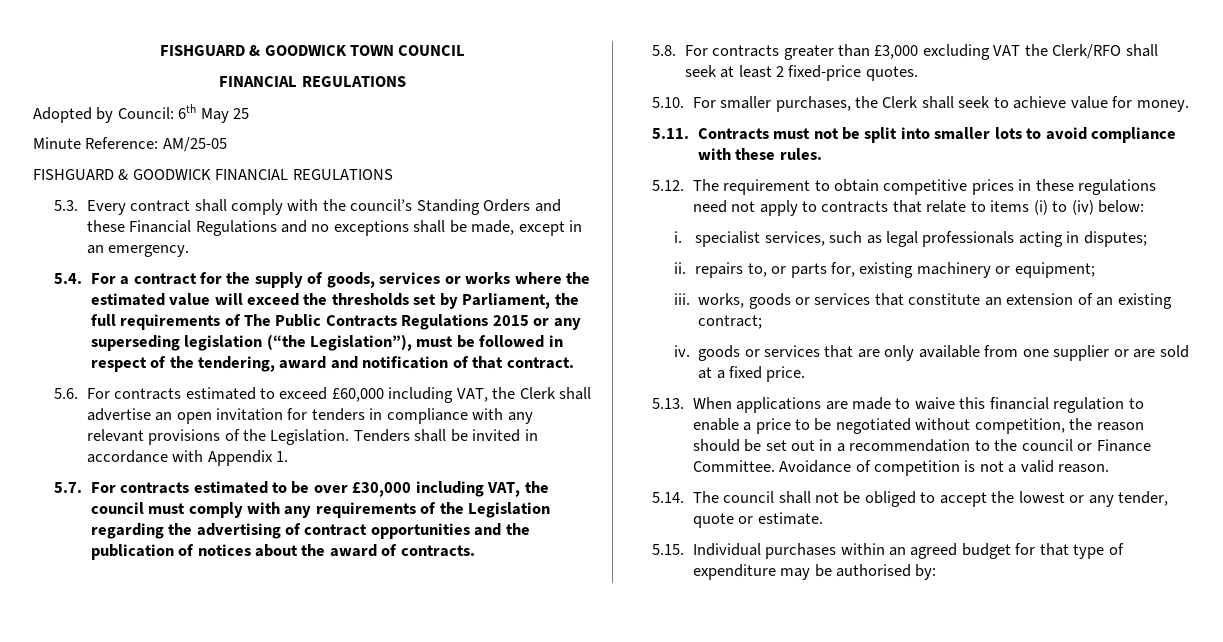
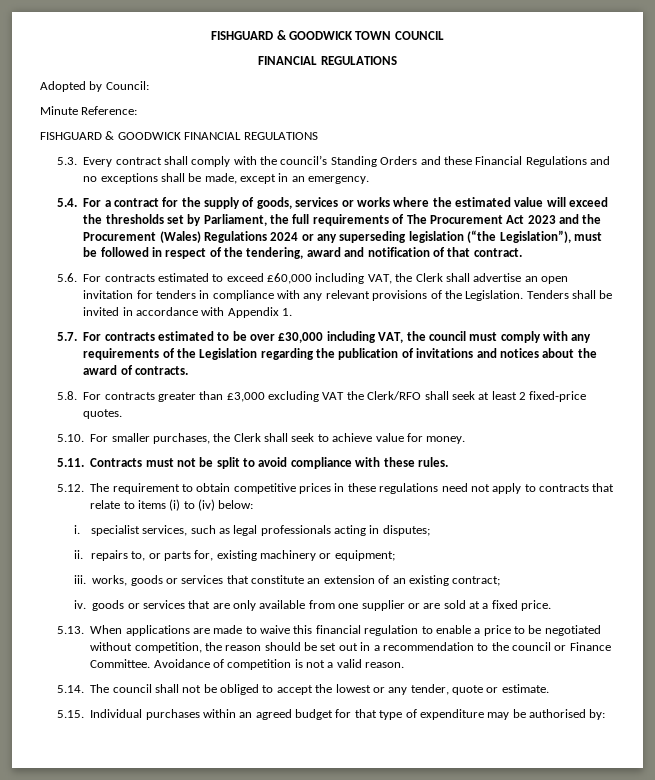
[178,104,250,123] 6th May 25 -> (149, 85) none
[162,137,227,152] AM/25-05 -> (138, 110) none
[275,314,529,330] Public Contracts Regulations 2015 -> [429,214,602,224] [83,231,299,243] Procurement Act 2023 and the Procurement (Wales) Regulations 2024
[196,523,530,539] [90,544,195,560] advertising of contract opportunities and the publication of -> [338,348,497,360] publication of invitations and
[900,127,1022,140] into smaller lots -> (240, 463) none

